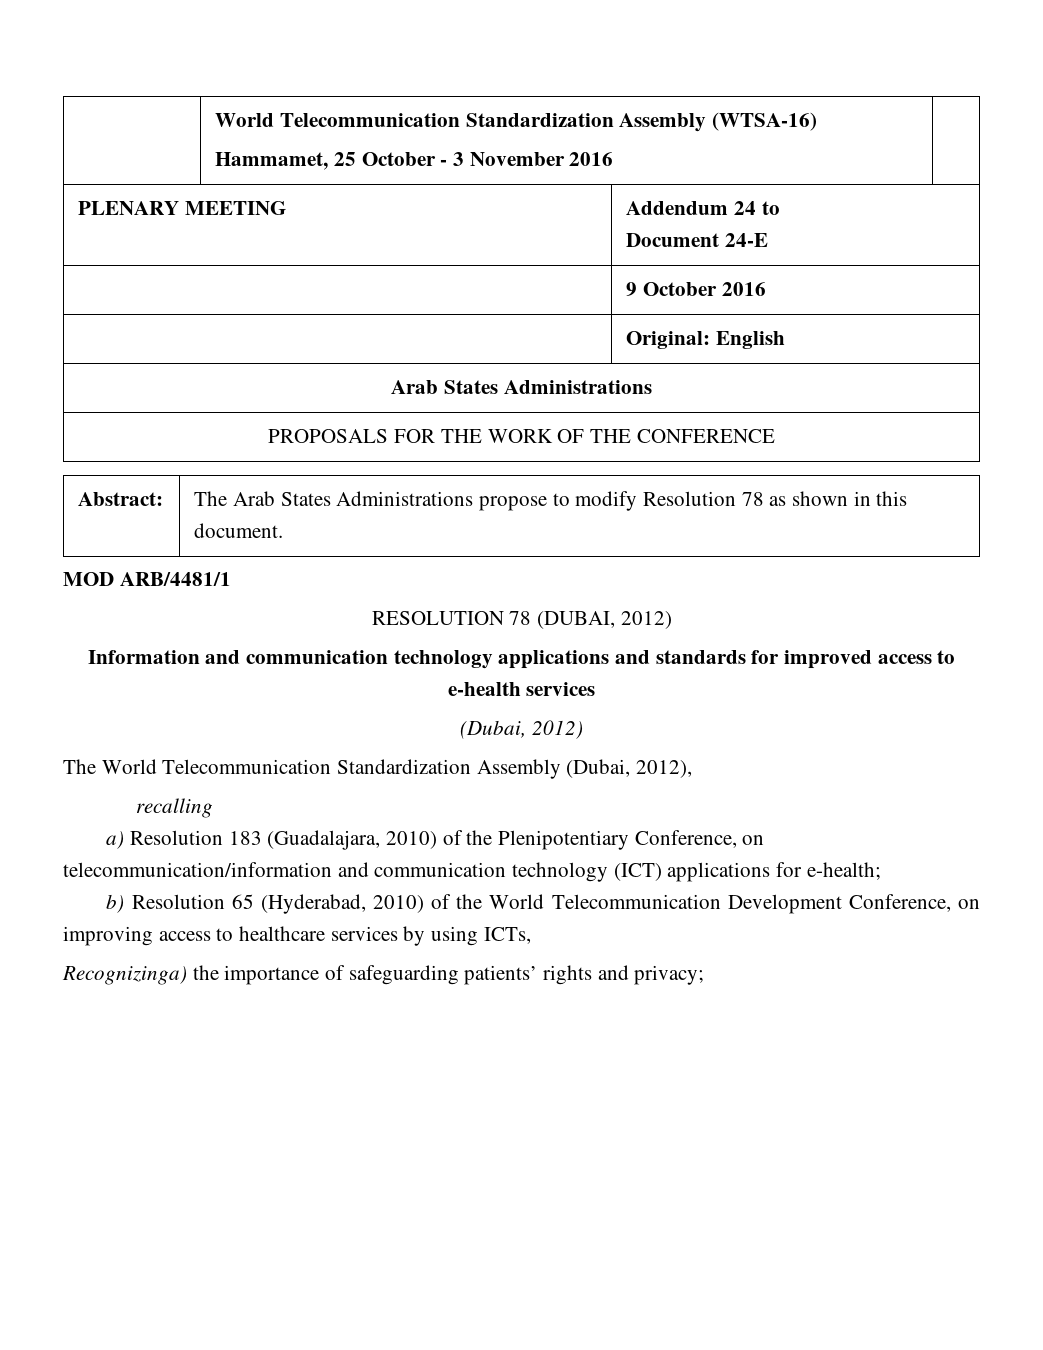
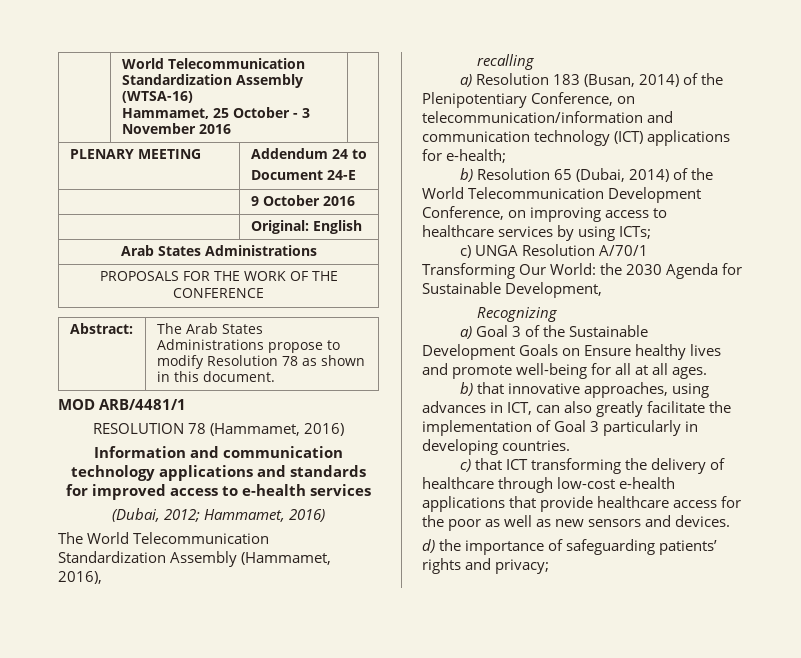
[536,611,672,629] (DUBAI, 2012) -> [210,423,345,436] (Hammamet, 2016)
[531,720,583,739] 2012) -> [163,509,326,522] 2012; Hammamet, 2016)
[566,759,693,778] (Dubai, 2012), -> [241,552,332,565] [58,571,102,584] (Hammamet, 2016),
[267,830,438,850] (Guadalajara, 2010) -> [584,74,680,87] (Busan, 2014)
[260,894,424,914] (Hyderabad, 2010) -> [576,168,670,182] (Dubai, 2014)
[483,927,531,944] [62,966,187,985] ICTs, // Recognizinga) -> [619,226,652,239] [460,244,649,258] [422,263,743,279] [422,282,603,298] [477,307,559,322] [460,325,649,339] [422,344,722,360] [422,363,708,379] [460,382,710,398] [422,401,732,417] [422,420,699,436] [422,439,571,455] [460,458,726,474] [422,477,676,493] [422,496,742,512] [422,515,731,531] [422,539,435,553] ICTs; // c) UNGA Resolution A/70/1 Transforming Our World: the 2030 Agenda for Sustainable Development, // Recognizing // a) Goal 3 of the Sustainable Development Goals on Ensure healthy lives and promote well-being for all at all ages. // b) that innovative approaches, using advances in ICT, can also greatly facilitate the implementation of Goal 3 particularly in developing countries. // c) that ICT transforming the delivery of healthcare through low-cost e-health applications that provide healthcare access for the poor as well as new sensors and devices. // d)

